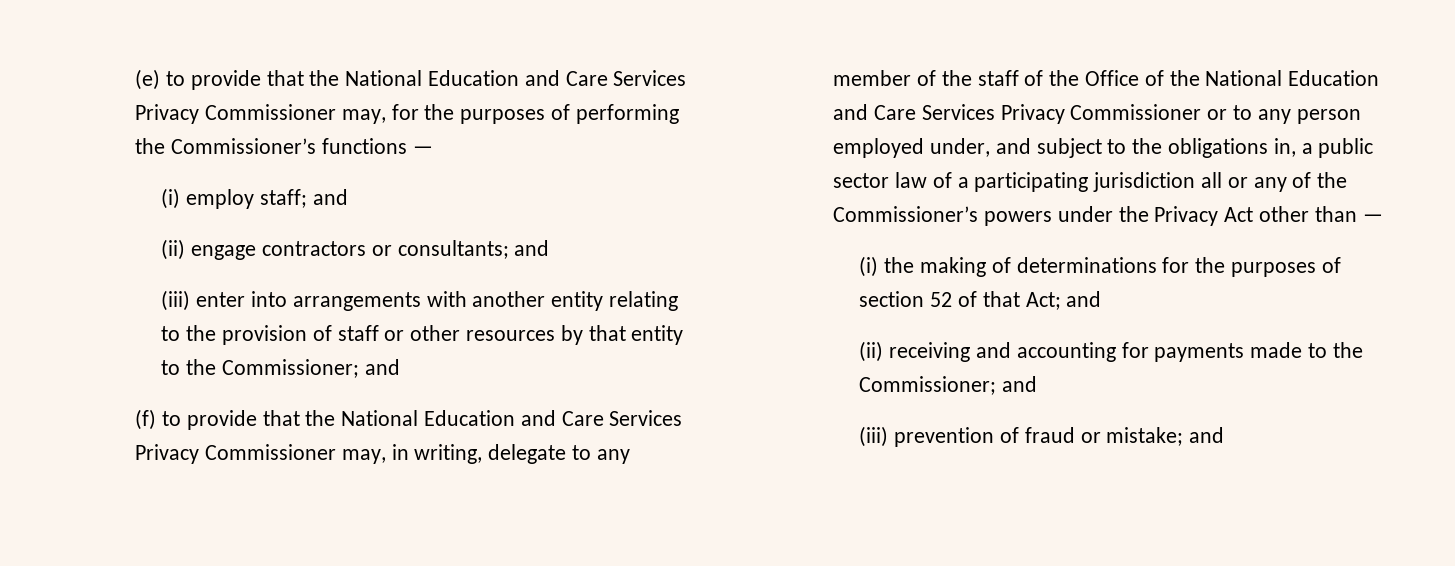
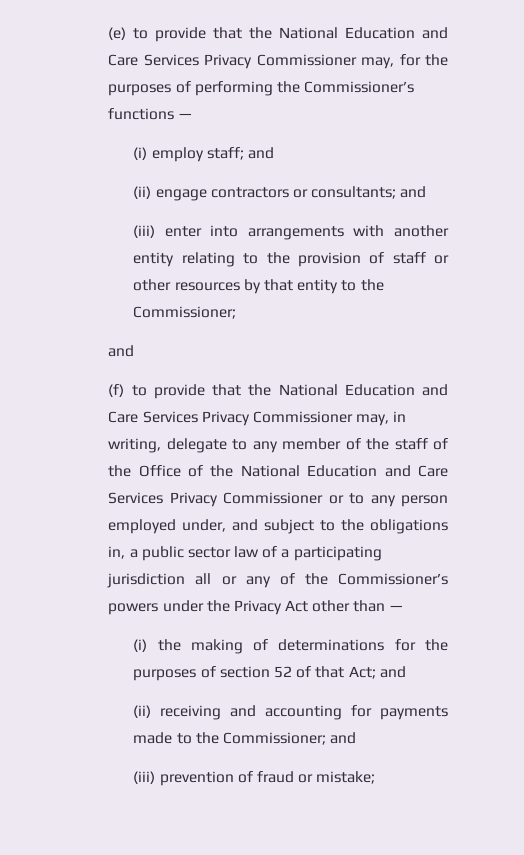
(359, 368) none -> (237, 312) //
[1189,427,1225,443] and -> (376, 777) none

